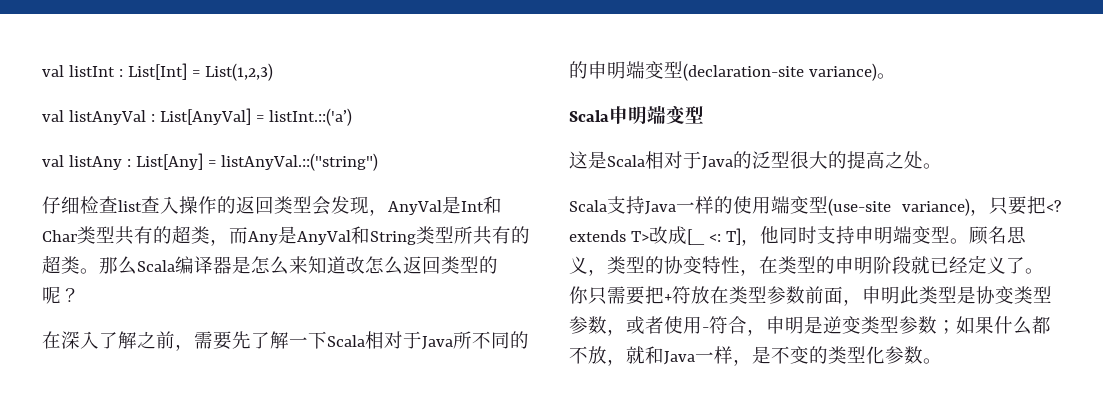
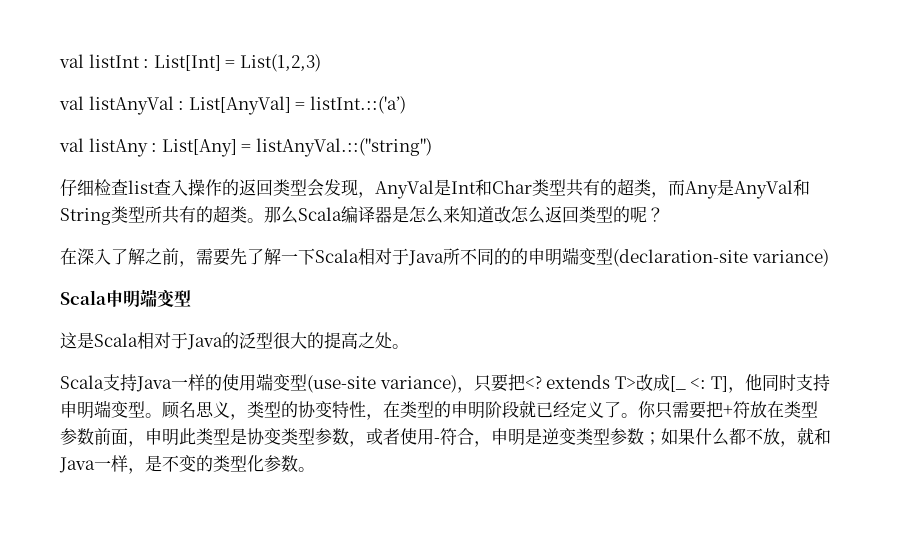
[876,73,896,79] 。 -> (829, 258) none

